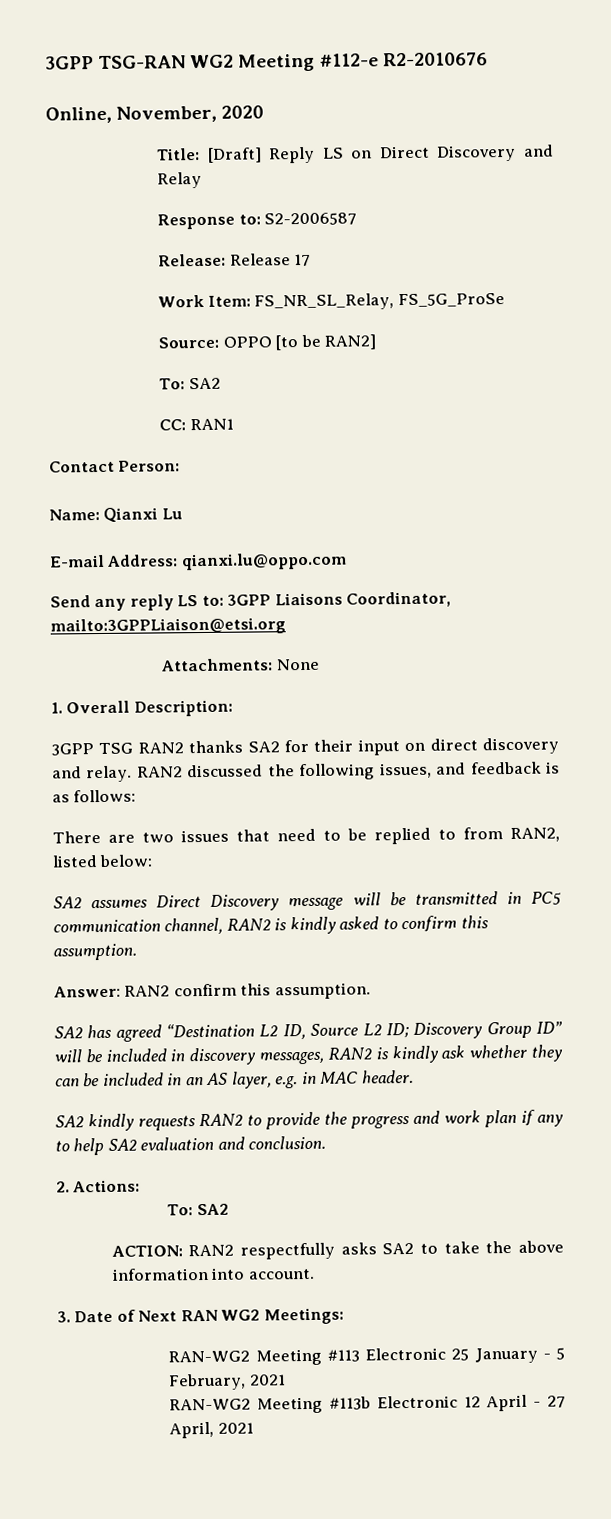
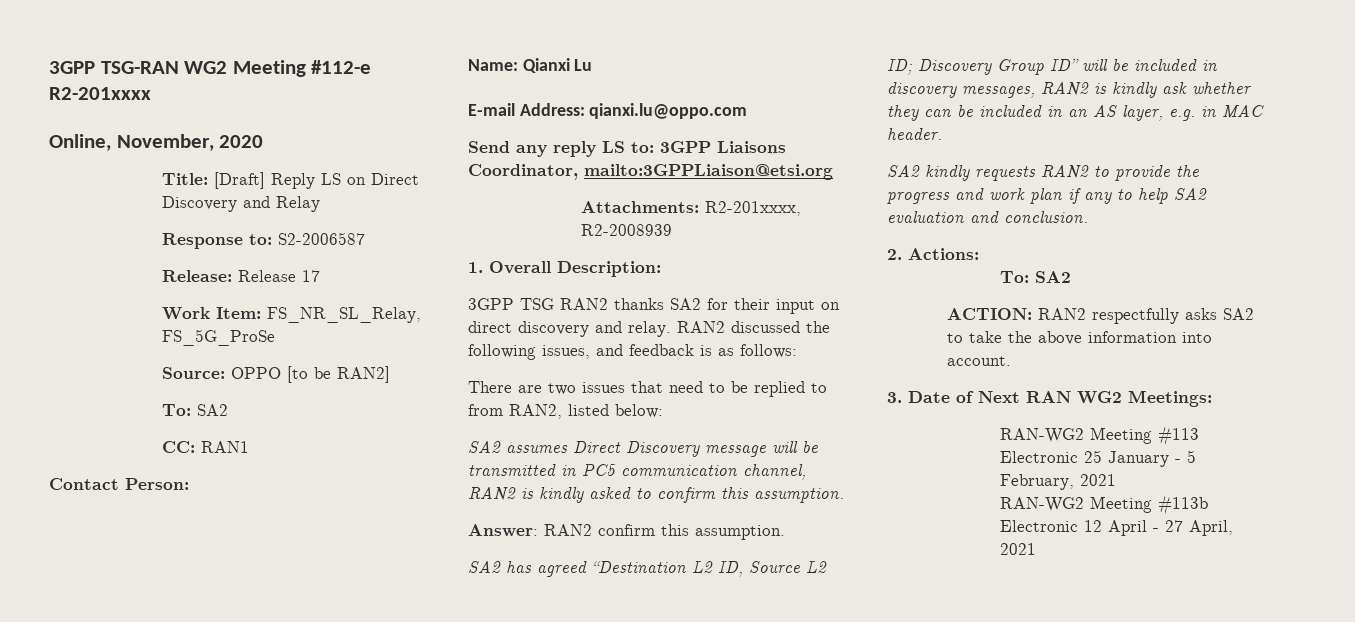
[382,52,488,67] R2-2010676 -> [49,87,151,100] R2-201xxxx
[162,658,320,672] Attachments: None -> [581,201,802,216] [581,224,673,236] Attachments: R2-201xxxx, R2-2008939

